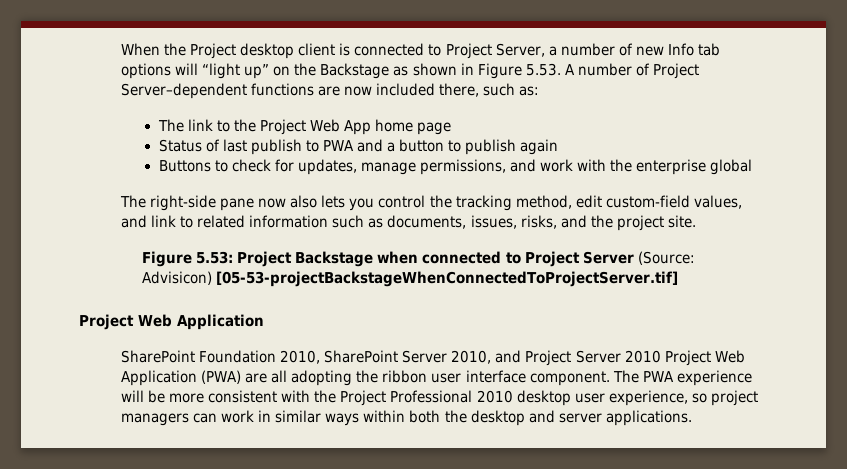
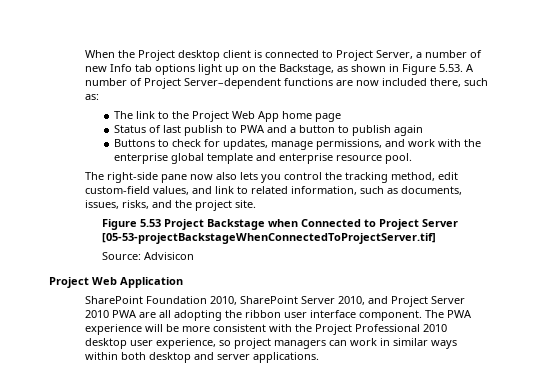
[175,63,270,79] will “light up” -> [197,64,239,75] light up
[320,63,390,79] Backstage -> [278,64,334,75] Backstage,
(753, 167) none -> [207,153,413,164] template and enterprise resource pool.
[249,215,329,228] information -> [290,186,357,195] information,
[196,251,234,264] 5.53: -> [140,219,162,227] 5.53
[422,251,502,264] connected -> [301,219,362,227] Connected
[637,251,695,265] [142,271,213,285] (Source: Advisicon) -> (459, 223) none
(679, 279) none -> [102,252,195,260] // Source: Advisicon
[664,350,745,366] [121,370,242,386] Project Web Application (PWA) -> [111,310,137,318] PWA
[444,410,467,423] the -> (146, 356) none

